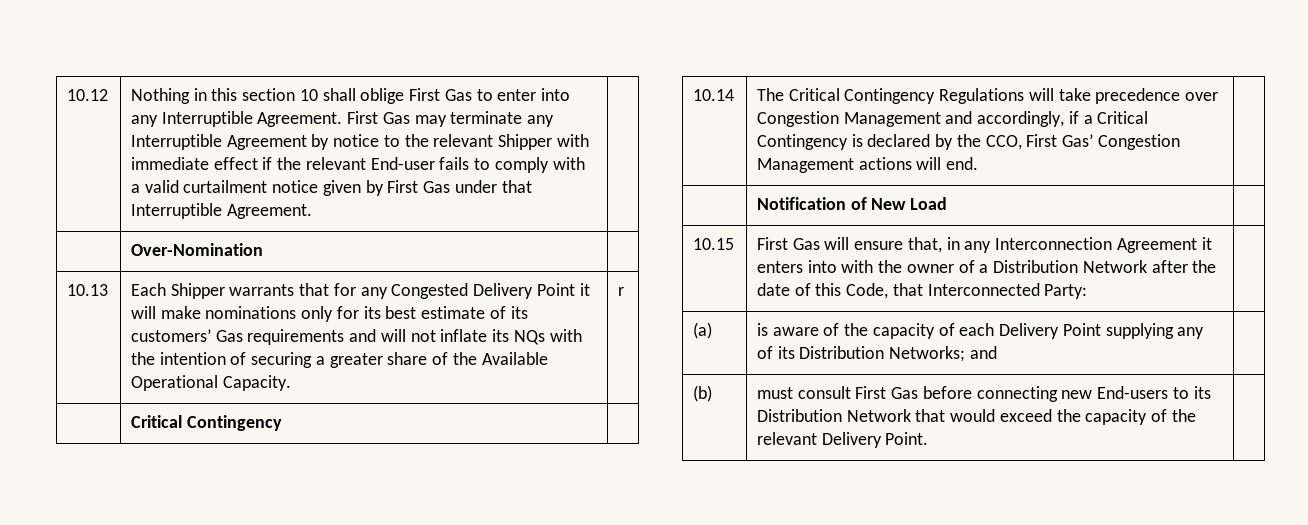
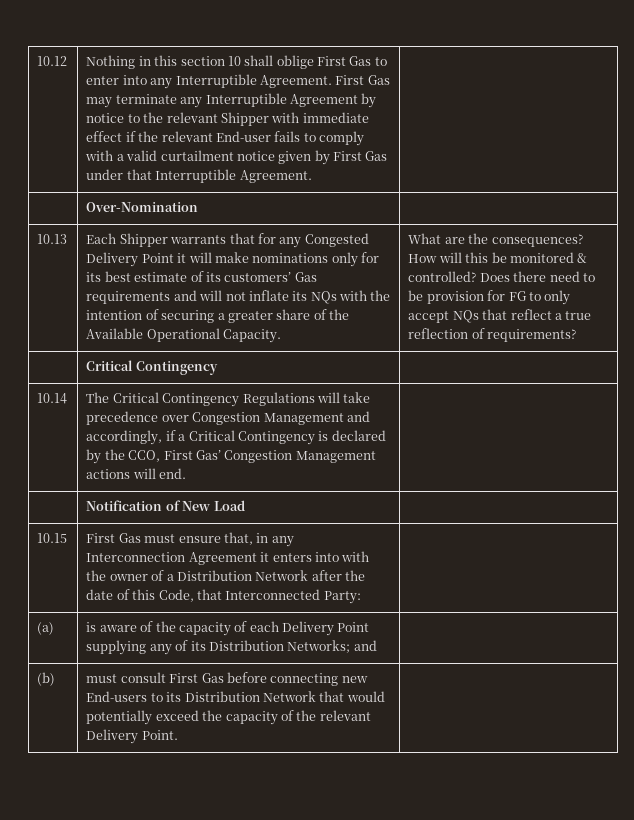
[618,287,625,296] r -> [408,233,583,247] [408,252,588,263] [408,271,595,282] [408,290,571,305] [408,309,592,323] [408,328,577,342] What are the consequences? How will this be monitored & controlled? Does there need to be provision for FG to only accept NQs that reflect a true reflection of requirements?
[824,237,850,250] will -> [144,534,176,543] must
(996, 415) none -> [86,710,153,725] potentially

